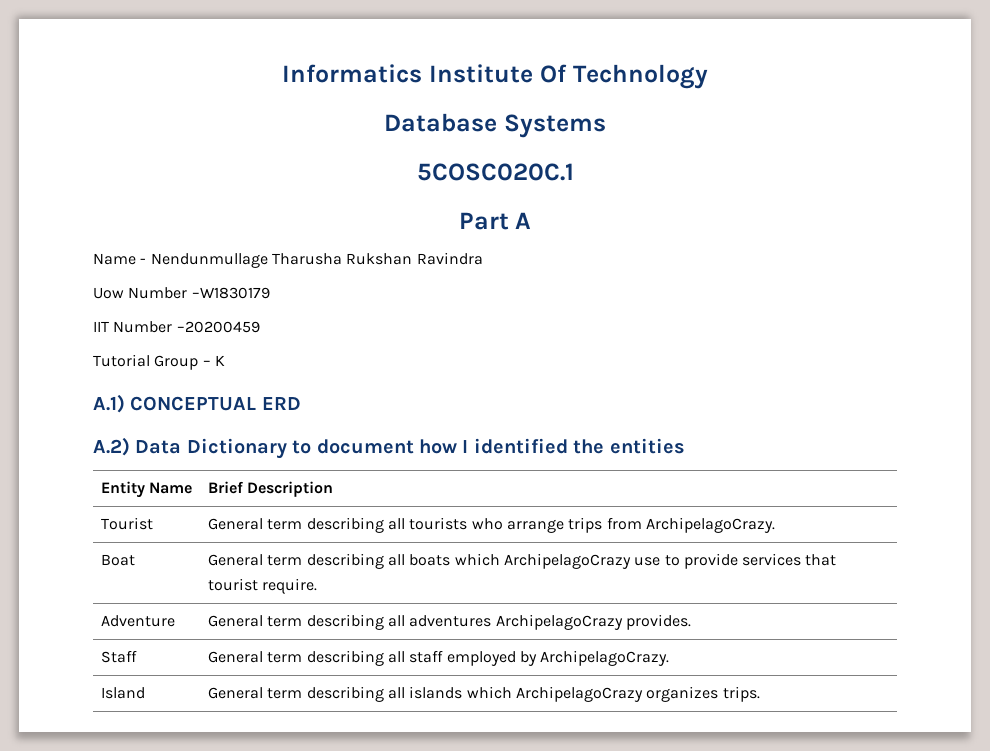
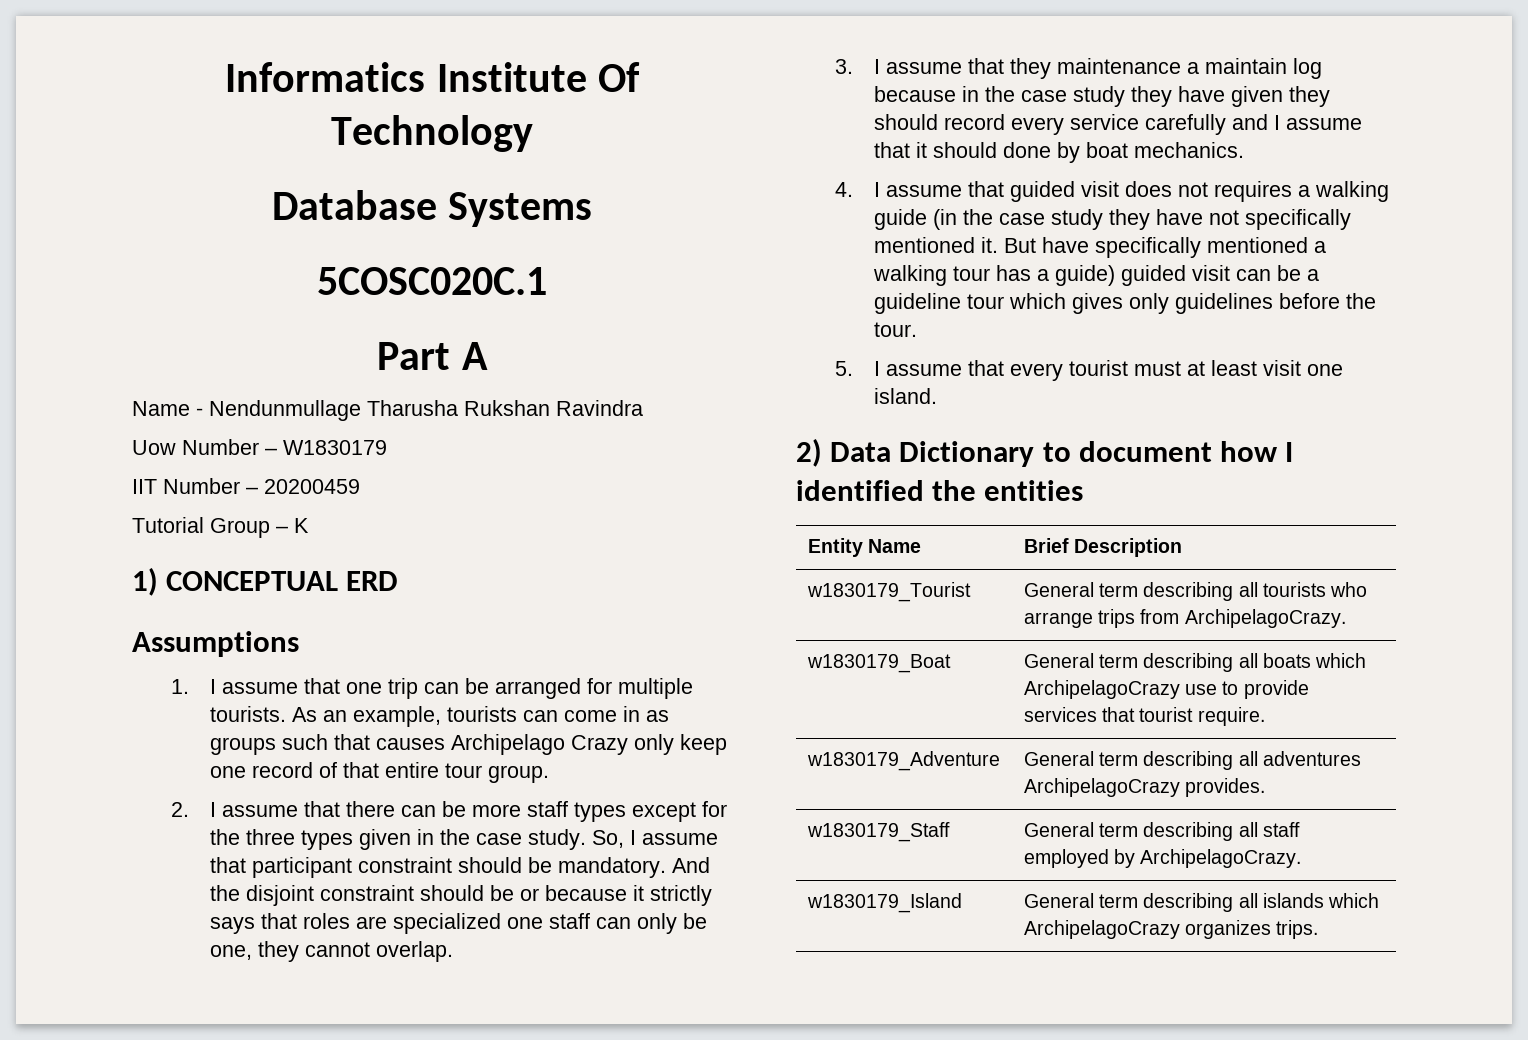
[191,287,270,299] –W1830179 -> [265,440,387,455] – W1830179
[176,321,260,333] –20200459 -> [246,479,360,494] – 20200459
[93,394,125,413] A.1) -> [132,567,158,596] 1)
[93,437,130,456] A.2) -> [132,631,299,657] [170,678,693,699] [209,706,669,727] [209,734,727,755] [209,762,549,783] [170,801,727,822] [209,829,718,850] [209,857,710,878] [209,885,712,906] [209,913,707,934] [209,941,453,962] [834,58,1322,79] [873,86,1330,107] [873,114,1362,135] [873,142,1244,163] [834,181,1389,202] [873,209,1351,230] [873,237,1326,258] [872,265,1319,286] [873,293,1376,314] [873,322,917,337] [834,360,1343,381] [873,388,937,404] [796,438,822,467] Assumptions // 1. I assume that one trip can be arranged for multiple tourists. As an example, tourists can come in as groups such that causes Archipelago Crazy only keep one record of that entire tour group. // 2. I assume that there can be more staff types except for the three types given in the case study. So, I assume that participant constraint should be mandatory. And the disjoint constraint should be or because it strictly says that roles are specialized one staff can only be one, they cannot overlap. // 3. I assume that they maintenance a maintain log because in the case study they have given they should record every service carefully and I assume that it should done by boat mechanics. // 4. I assume that guided visit does not requires a walking guide (in the case study they have not specifically mentioned it. But have specifically mentioned a walking tour has a guide) guided visit can be a guideline tour which gives only guidelines before the tour. // 5. I assume that every tourist must at least visit one island. // 2)
[100,517,153,530] Tourist -> [806,582,971,602] w1830179_Tourist
[100,554,135,566] Boat -> [806,654,951,673] w1830179_Boat
[100,615,175,627] Adventure -> [806,751,1000,771] w1830179_Adventure
[100,650,137,663] Staff -> [806,822,950,842] w1830179_Staff
[100,687,145,699] Island -> [806,893,962,913] w1830179_Island

